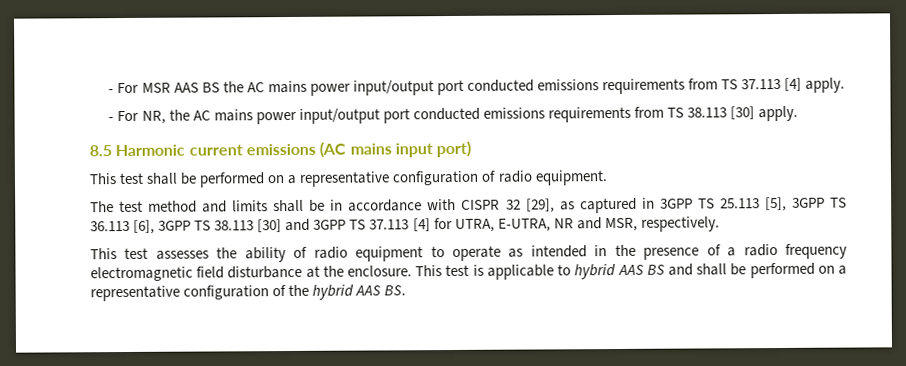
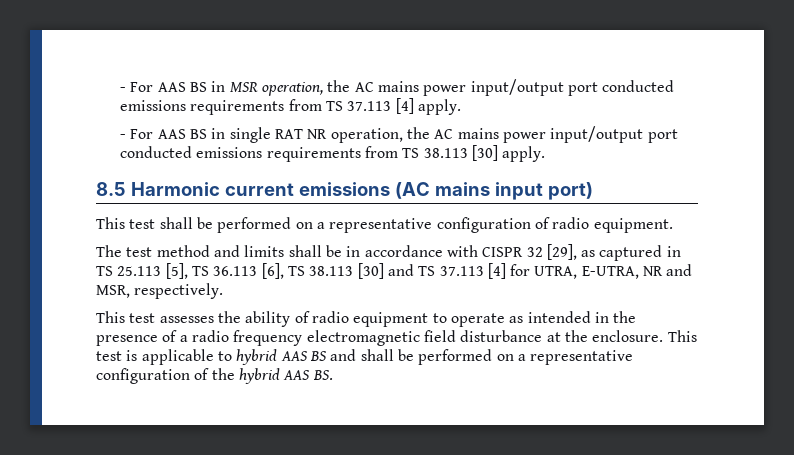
[108,82,220,94] - For MSR AAS BS -> [120,81,324,96] - For AAS BS in MSR operation,
[141,110,166,124] NR, -> [157,127,403,143] AAS BS in single RAT NR operation,
[659,198,693,209] 3GPP -> (681, 251) none
[791,197,825,208] 3GPP -> (188, 271) none
[158,220,192,231] 3GPP -> (284, 271) none
[313,219,347,230] 3GPP -> (414, 270) none

